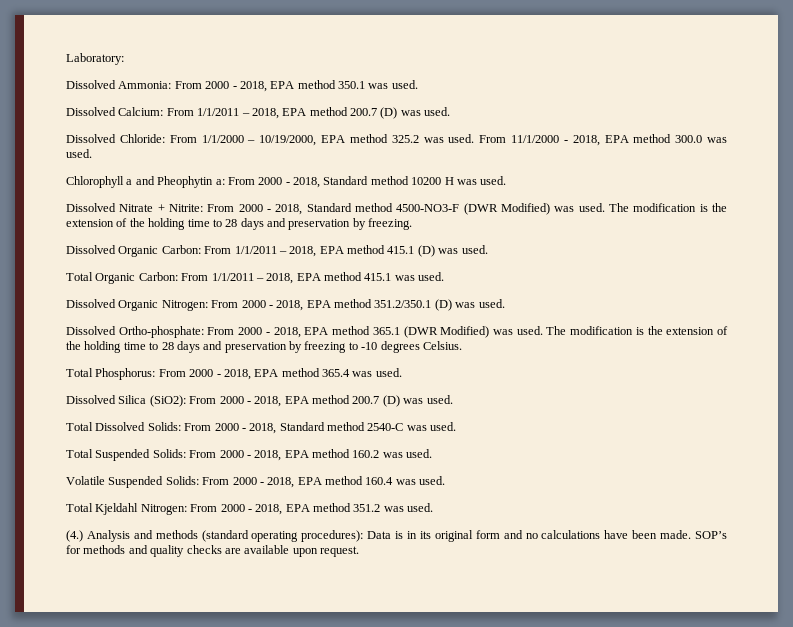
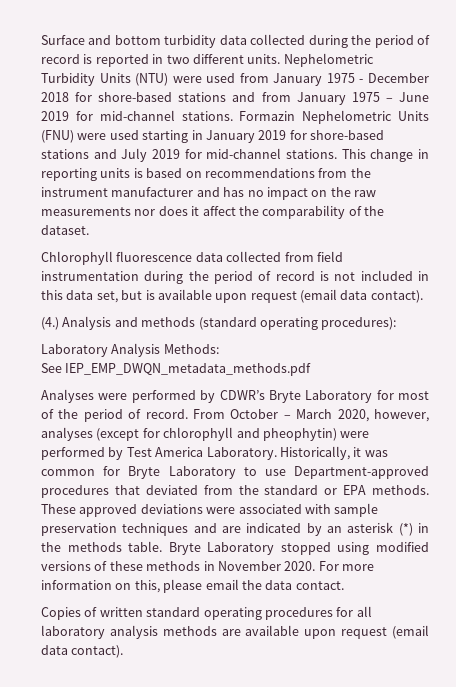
[66,53,124,65] [66,80,418,92] [66,107,451,119] [66,134,727,146] [66,149,92,158] [66,176,507,188] [66,203,728,215] [66,218,413,230] [66,245,488,257] [66,272,445,284] [66,299,505,311] [66,326,728,338] [66,341,462,353] [66,368,402,380] [66,395,453,407] [66,422,457,434] [66,449,433,461] [66,476,446,488] [66,503,434,515] Laboratory: // Dissolved Ammonia: From 2000 - 2018, EPA method 350.1 was used. // Dissolved Calcium: From 1/1/2011 – 2018, EPA method 200.7 (D) was used. // Dissolved Chloride: From 1/1/2000 – 10/19/2000, EPA method 325.2 was used. From 11/1/2000 - 2018, EPA method 300.0 was used. // Chlorophyll a and Pheophytin a: From 2000 - 2018, Standard method 10200 H was used. // Dissolved Nitrate + Nitrite: From 2000 - 2018, Standard method 4500-NO3-F (DWR Modified) was used. The modification is the extension of the holding time to 28 days and preservation by freezing. // Dissolved Organic Carbon: From 1/1/2011 – 2018, EPA method 415.1 (D) was used. // Total Organic Carbon: From 1/1/2011 – 2018, EPA method 415.1 was used. // Dissolved Organic Nitrogen: From 2000 - 2018, EPA method 351.2/350.1 (D) was used. // Dissolved Ortho-phosphate: From 2000 - 2018, EPA method 365.1 (DWR Modified) was used. The modification is the extension of the holding time to 28 days and preservation by freezing to -10 degrees Celsius. // Total Phosphorus: From 2000 - 2018, EPA method 365.4 was used. // Dissolved Silica (SiO2): From 2000 - 2018, EPA method 200.7 (D) was used. // Total Dissolved Solids: From 2000 - 2018, Standard method 2540-C was used. // Total Suspended Solids: From 2000 - 2018, EPA method 160.2 was used. // Volatile Suspended Solids: From 2000 - 2018, EPA method 160.4 was used. // Total Kjeldahl Nitrogen: From 2000 - 2018, EPA method 351.2 was used. -> [41,34,431,48] [41,53,374,67] [41,73,429,86] [41,92,429,105] [41,110,429,124] [41,130,384,143] [41,148,430,162] [41,168,371,181] [41,187,376,200] [41,205,384,219] [41,225,89,235] [41,251,343,265] [41,270,429,284] [41,289,423,303] Surface and bottom turbidity data collected during the period of record is reported in two different units. Nephelometric Turbidity Units (NTU) were used from January 1975 - December 2018 for shore-based stations and from January 1975 – June 2019 for mid-channel stations. Formazin Nephelometric Units (FNU) were used starting in January 2019 for shore-based stations and July 2019 for mid-channel stations. This change in reporting units is based on recommendations from the instrument manufacturer and has no impact on the raw measurements nor does it affect the comparability of the dataset. // Chlorophyll fluorescence data collected from field instrumentation during the period of record is not included in this data set, but is available upon request (email data contact).
[367,530,728,542] [66,545,359,557] Data is in its original form and no calculations have been made. SOP’s for methods and quality checks are available upon request. -> [41,343,219,357] [41,363,312,376] [41,389,429,403] [41,409,429,422] [41,427,370,441] [41,446,388,460] [41,466,429,479] [41,485,429,498] [41,503,379,517] [41,522,429,536] [41,541,429,555] [41,561,374,571] [41,579,344,593] [41,606,372,620] [41,625,429,639] [41,645,124,658] // Laboratory Analysis Methods: // See IEP_EMP_DWQN_metadata_methods.pdf // Analyses were performed by CDWR’s Bryte Laboratory for most of the period of record. From October – March 2020, however, analyses (except for chlorophyll and pheophytin) were performed by Test America Laboratory. Historically, it was common for Bryte Laboratory to use Department-approved procedures that deviated from the standard or EPA methods. These approved deviations were associated with sample preservation techniques and are indicated by an asterisk (*) in the methods table. Bryte Laboratory stopped using modified versions of these methods in November 2020. For more information on this, please email the data contact. // Copies of written standard operating procedures for all laboratory analysis methods are available upon request (email data contact).

